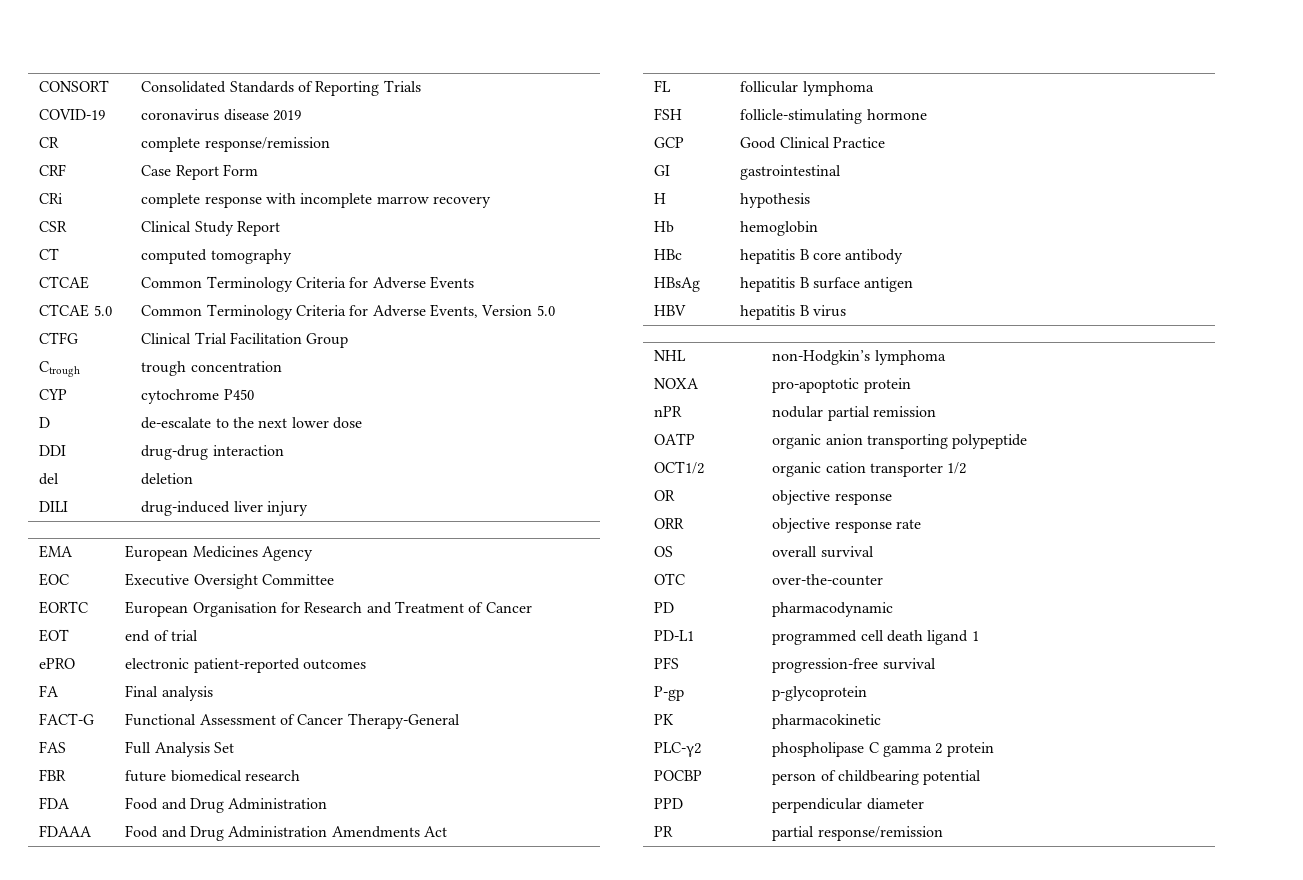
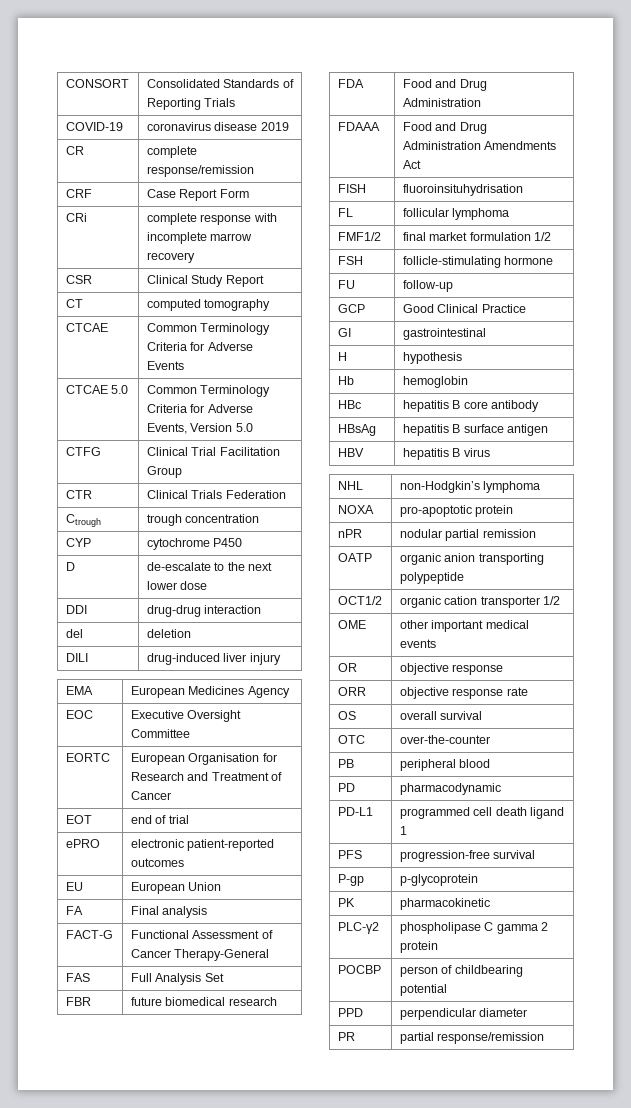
(349, 340) none -> [65,490,92,499] [146,490,286,499] // CTR | Clinical Trials Federation
(367, 664) none -> [65,882,83,891] [130,882,222,894] // EU | European Union
(448, 831) none -> [337,184,366,193] [402,184,523,196] // FISH | fluoroinsituhydrisation
(874, 88) none -> [337,232,381,241] [402,232,552,241] // FMF1/2 | final market formulation 1/2
(927, 114) none -> [337,280,355,289] [402,280,453,292] // FU | follow-up
(967, 468) none -> [337,620,366,629] [399,620,529,632] [399,639,436,648] // OME | other important medical events
(884, 580) none -> [337,759,354,768] [399,759,491,771] // PB | peripheral blood

